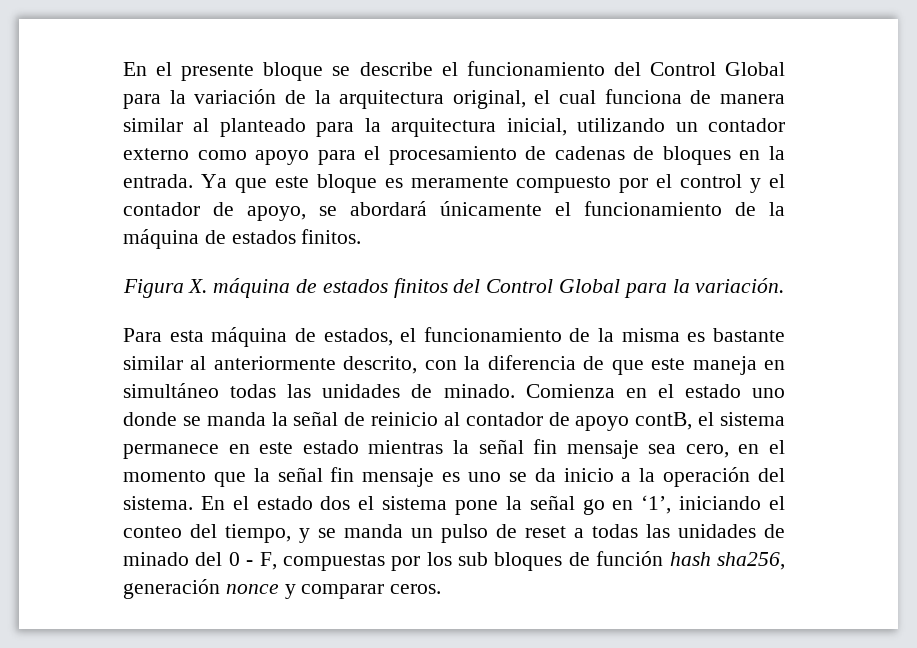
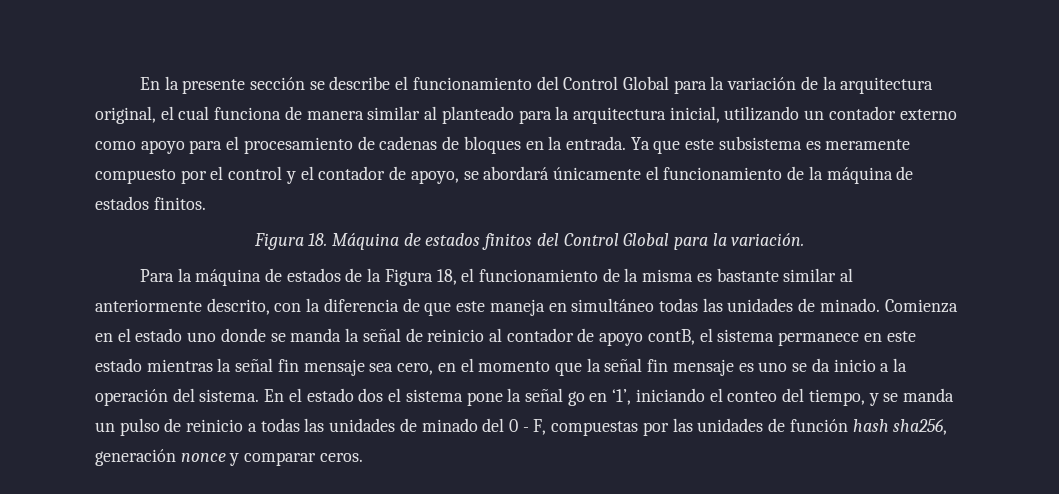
[123,62,324,81] En el presente bloque -> [139,76,305,94] En la presente sección
[316,174,377,193] bloque -> [718,136,802,150] subsistema
[188,278,291,298] X. máquina -> [308,233,399,250] 18. Máquina
[169,327,393,347] esta máquina de estados, -> [177,268,457,286] la máquina de estados de la Figura 18,
[525,526,566,538] reset -> [186,419,244,432] reinicio
[426,552,563,571] los sub bloques -> [672,418,764,432] las unidades

